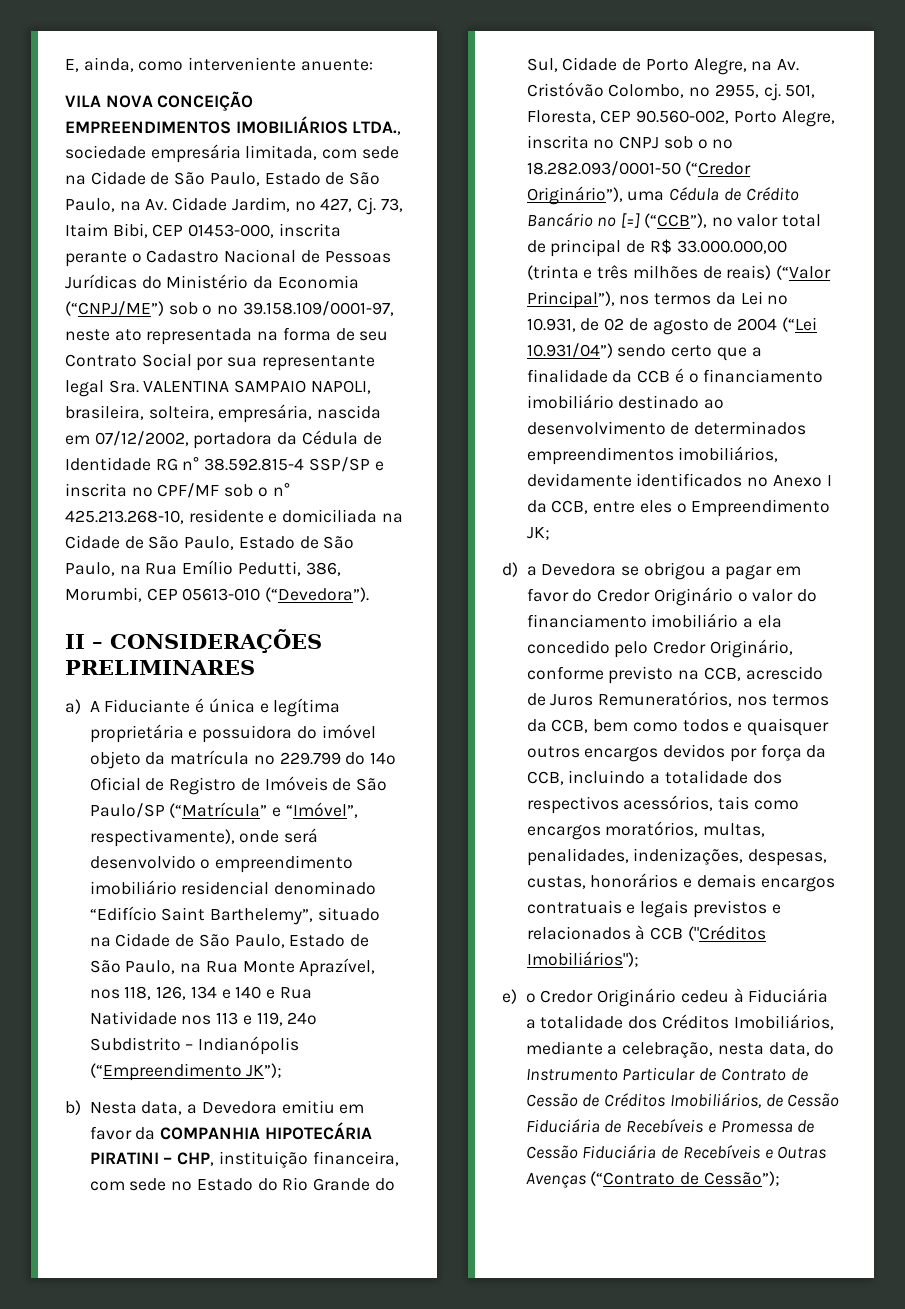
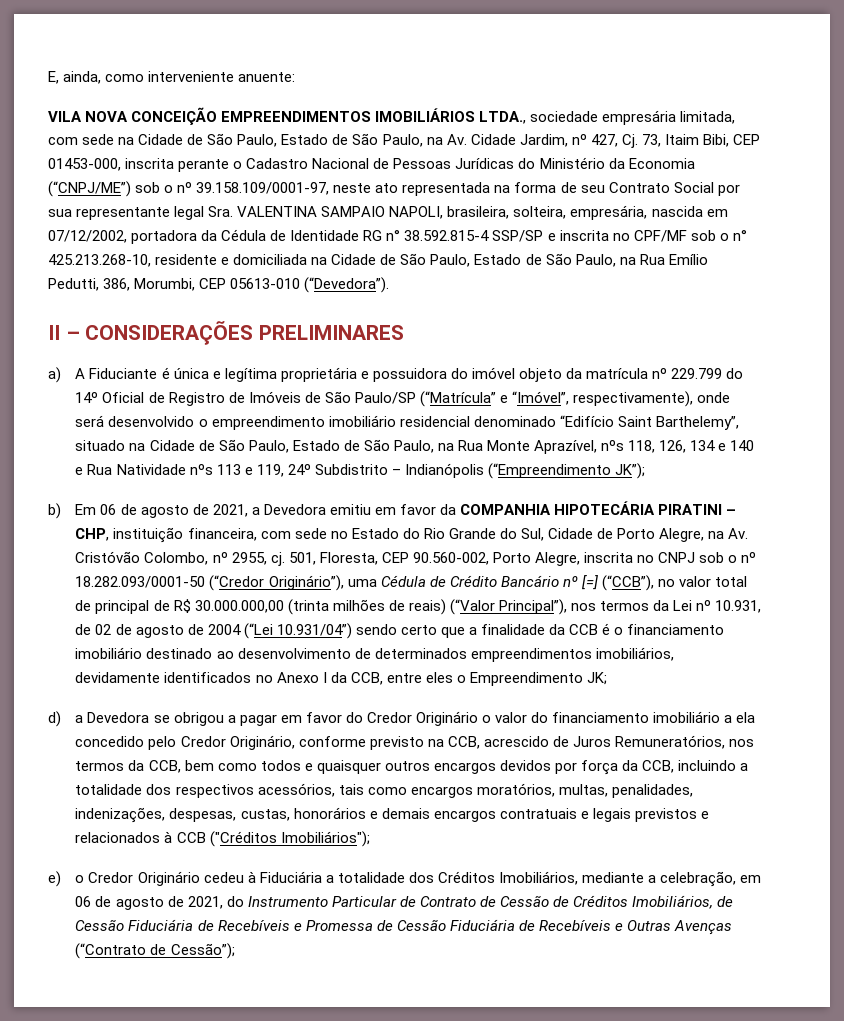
[89,1101,183,1115] Nesta data, -> [75,504,248,518] Em 06 de agosto de 2021,
[676,240,787,254] [526,265,629,280] 33.000.000,00 (trinta e três -> [194,599,329,615] 30.000.000,00 (trinta
[717,1042,810,1056] nesta data, -> [740,875,762,883] [75,896,223,910] em 06 de agosto de 2021,

